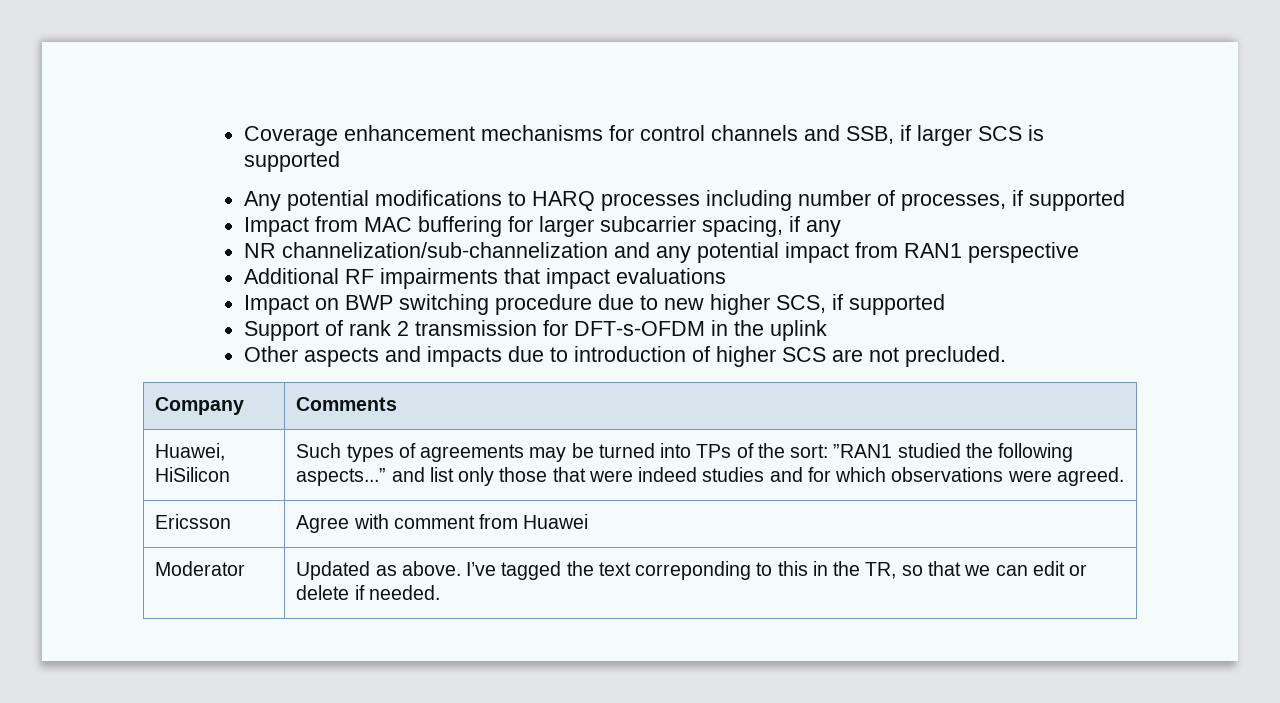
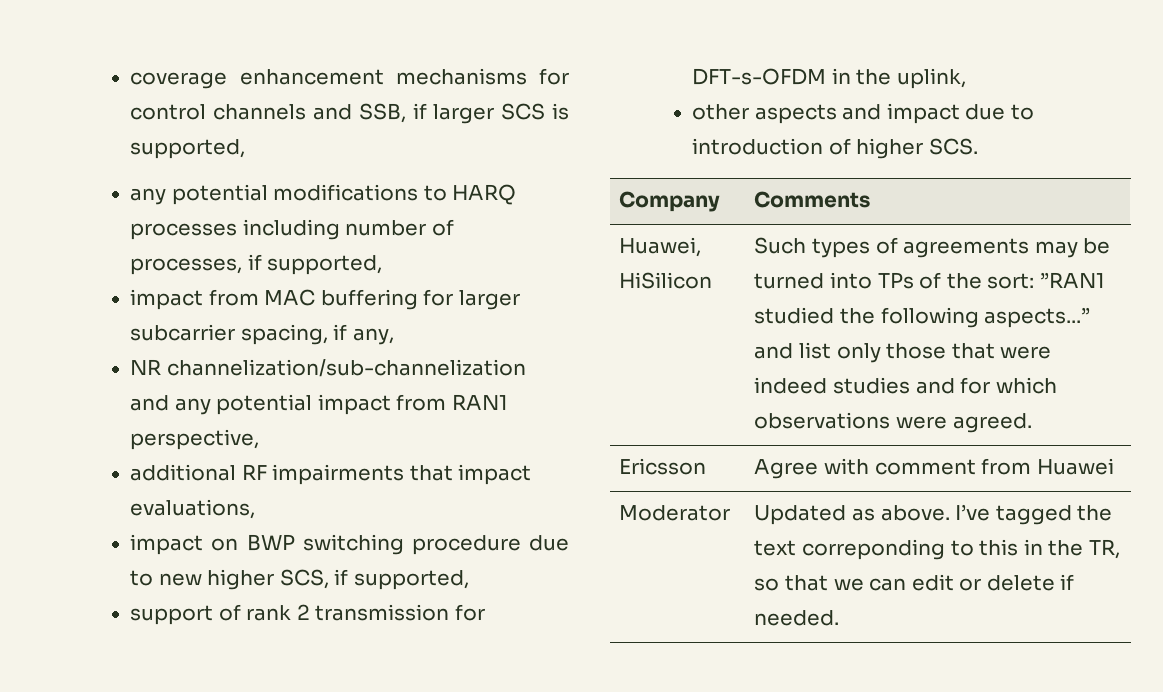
[244,126,339,146] Coverage -> [130,72,228,89] coverage
[244,151,341,172] [244,191,282,211] supported // Any -> [130,139,246,159] [130,188,167,205] supported, // any
[1029,190,1126,211] [244,217,310,237] supported // Impact -> [267,255,383,275] [130,289,204,310] supported, // impact
[806,220,842,237] any -> [352,328,394,345] any,
[968,242,1080,263] [244,268,340,284] perspective // Additional -> [130,429,260,450] [130,464,237,481] perspective, // additional
[616,268,727,284] [244,295,310,315] evaluations // Impact -> [130,499,256,519] [130,534,204,555] evaluations, // impact
[849,294,946,315] [244,321,320,341] supported // Support -> [354,570,470,590] [130,605,214,625] supported, // support
[770,320,828,341] [244,346,299,362] uplink // Other -> [896,68,966,89] [692,104,750,120] uplink, // other
[427,346,503,367] impacts -> [886,103,960,124] impact
[782,346,1007,367] SCS are not precluded. -> [928,138,978,155] SCS.

